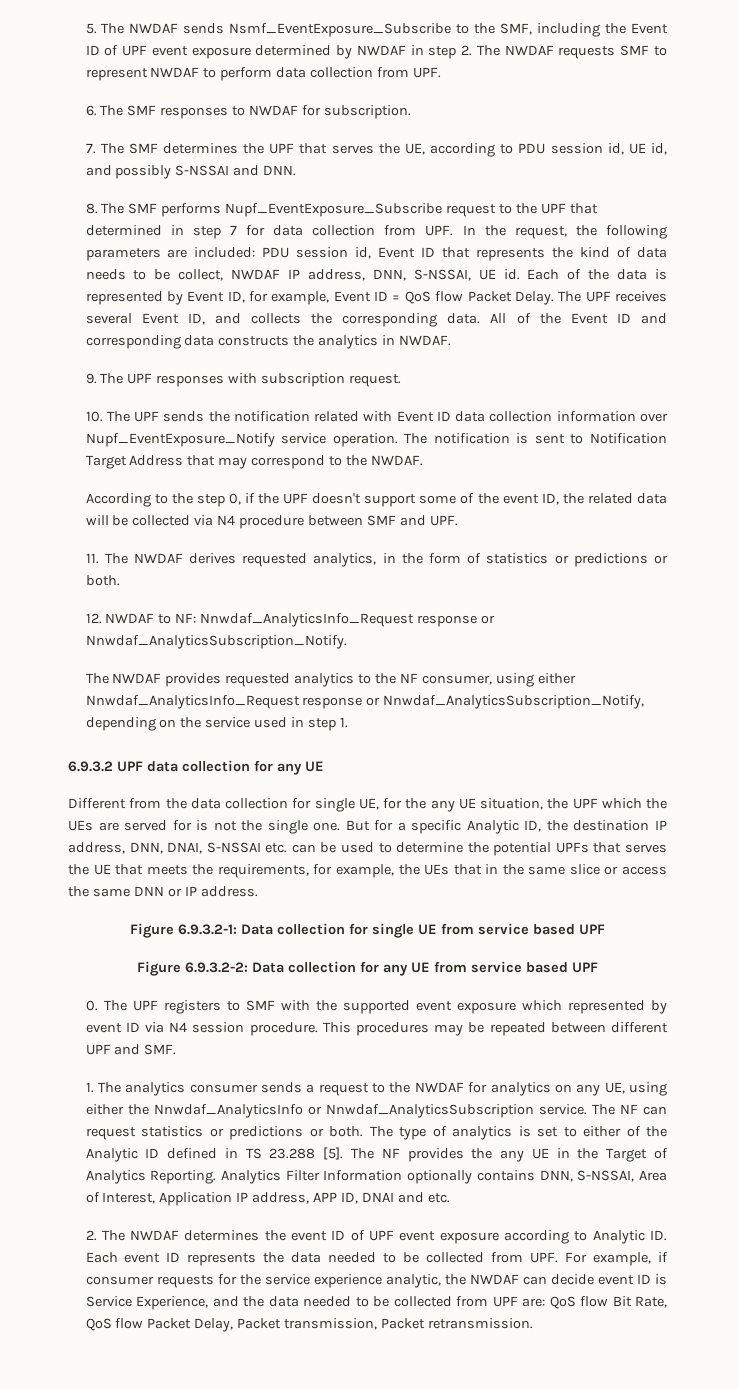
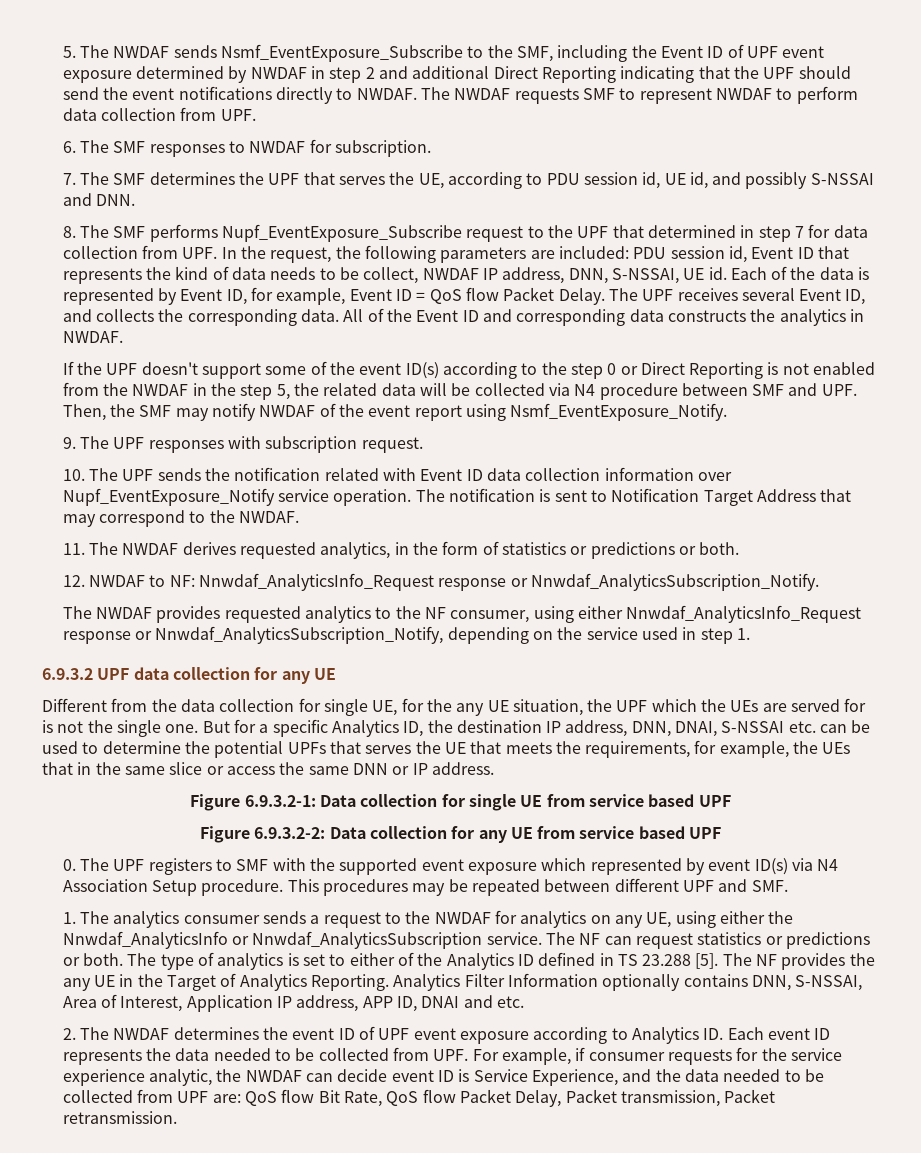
[461,45,473,56] 2. -> [365,66,851,83] [62,86,417,104] 2 and additional Direct Reporting indicating that the UPF should send the event notifications directly to NWDAF.
(452, 340) none -> [62,361,876,379] [62,382,857,400] [62,403,728,421] // If the UPF doesn't support some of the event ID(s) according to the step 0 or Direct Reporting is not enabled from the NWDAF in the step 5, the related data will be collected via N4 procedure between SMF and UPF. Then, the SMF may notify NWDAF of the event report using Nsmf_EventExposure_Notify.
[85,493,667,507] [85,515,458,529] // According to the step 0, if the UPF doesn't support some of the event ID, the related data will be collected via N4 procedure between SMF and UPF. -> (300, 517) none
[466,820,519,834] Analytic -> [331,720,399,737] Analytics
[125,1022,245,1033] ID via N4 session -> [754,858,839,875] [62,879,198,896] ID(s) via N4 Association Setup
[85,1148,138,1162] Analytic -> [446,953,514,970] Analytics
[592,1230,645,1244] Analytic -> [631,1027,699,1044] Analytics

